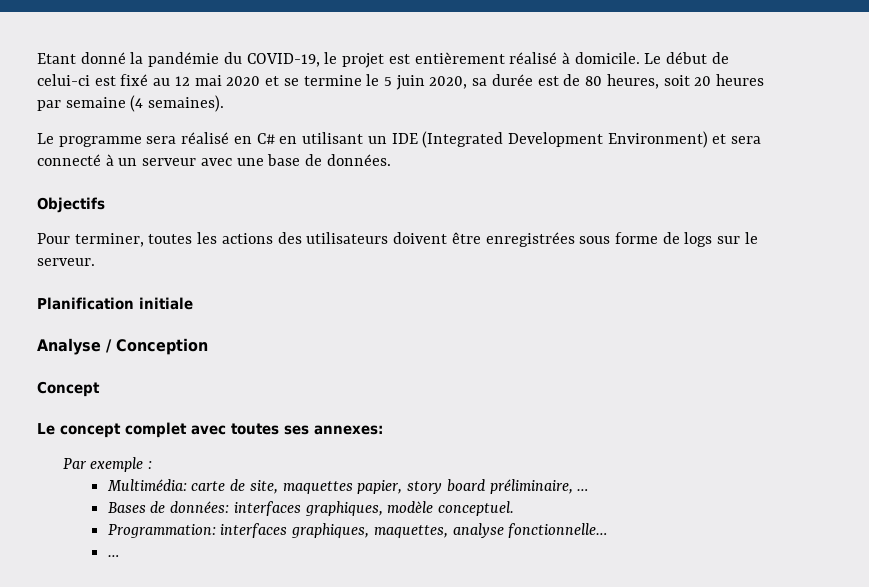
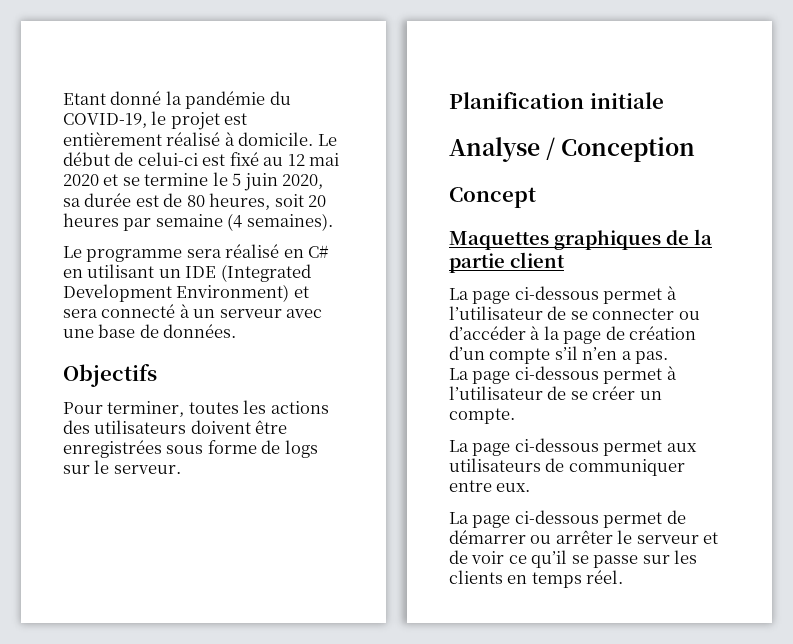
[37,422,383,438] [62,457,153,472] [106,479,589,494] [107,501,515,516] [107,523,608,538] [107,555,119,557] Le concept complet avec toutes ses annexes: // Par exemple : // Multimédia: carte de site, maquettes papier, story board préliminaire, … // Bases de données: interfaces graphiques, modèle conceptuel. // Programmation: interfaces graphiques, maquettes, analyse fonctionnelle… // … -> [449,229,712,250] [449,252,565,273] [449,286,677,304] [449,306,700,320] [449,326,697,344] [449,346,669,364] [449,366,677,384] [449,386,662,400] [449,408,515,424] [449,438,697,456] [449,458,685,476] [449,480,531,492] [449,510,686,528] [449,530,719,544] [449,550,698,568] [449,570,624,588] Maquettes graphiques de la partie client // La page ci-dessous permet à l’utilisateur de se connecter ou d’accéder à la page de création d’un compte s’il n’en a pas. // La page ci-dessous permet à l’utilisateur de se créer un compte. // La page ci-dessous permet aux utilisateurs de communiquer entre eux. // La page ci-dessous permet de démarrer ou arrêter le serveur et de voir ce qu’il se passe sur les clients en temps réel.

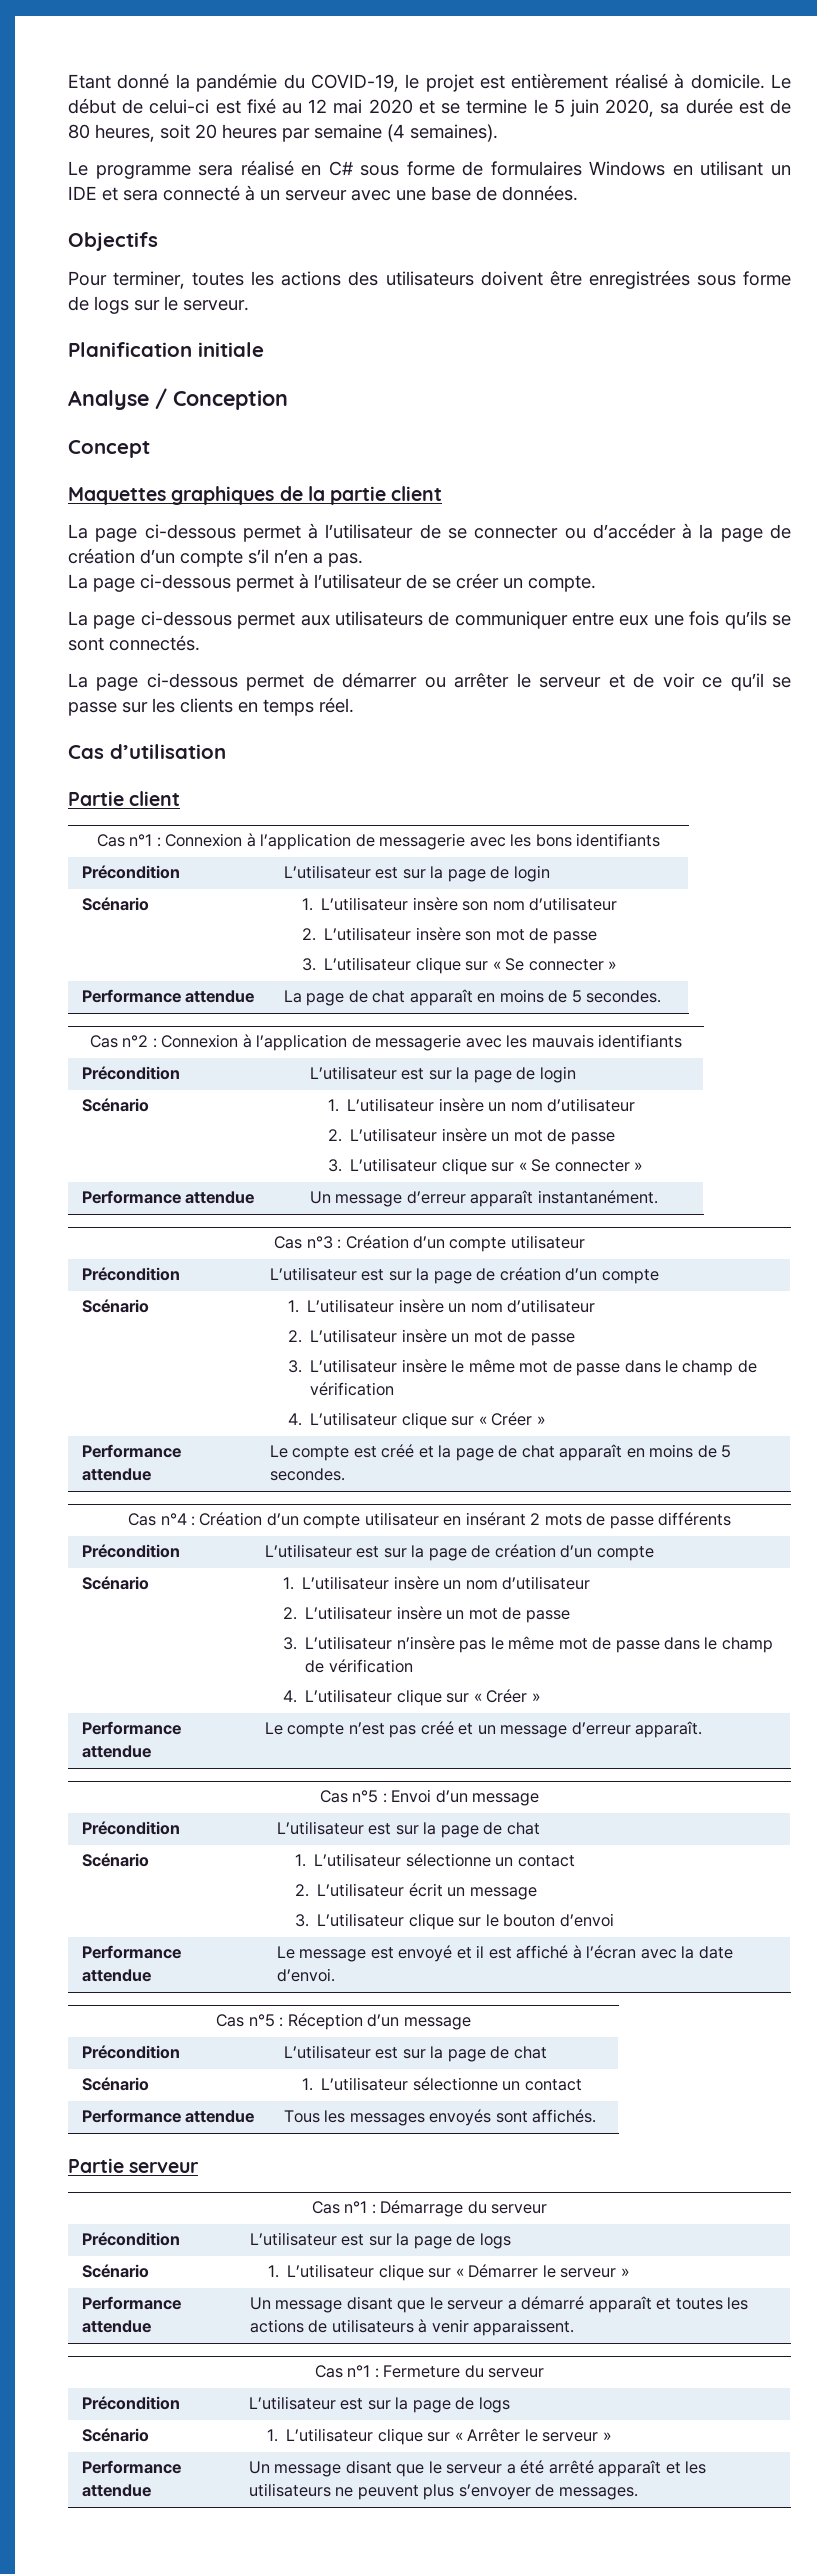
(330, 251) none -> [360,161,666,176] sous forme de formulaires Windows
[220,264,311,282] [63,284,290,302] (Integrated Development Environment) -> (97, 193) none
[496,483,531,492] eux. -> [619,611,791,629] [68,635,200,651] eux une fois qu’ils se sont connectés.
(624, 577) none -> [68,744,226,759] [68,791,181,806] [96,833,661,850] [82,865,181,879] [284,865,550,882] [82,897,150,911] [302,897,618,911] [302,927,597,944] [302,957,617,974] [82,989,255,1003] [284,989,662,1006] [89,1034,683,1051] [82,1066,181,1080] [310,1066,576,1083] [82,1098,150,1112] [328,1098,636,1112] [328,1128,615,1145] [328,1158,643,1175] [82,1190,255,1204] [310,1190,658,1207] [274,1235,585,1252] [82,1267,181,1281] [270,1267,659,1284] [82,1299,150,1313] [288,1299,596,1313] [288,1329,575,1346] [288,1359,757,1376] [310,1382,395,1396] [288,1412,545,1429] [82,1444,182,1458] [82,1468,152,1481] [270,1444,731,1461] [270,1468,346,1481] [128,1512,731,1529] [82,1544,181,1558] [265,1544,654,1561] [82,1576,150,1590] [283,1576,591,1590] [283,1606,570,1623] [283,1636,773,1653] [305,1659,413,1673] [283,1689,540,1706] [82,1721,182,1735] [82,1745,152,1758] [265,1721,703,1738] [319,1789,540,1806] [82,1821,181,1835] [277,1821,540,1838] [82,1853,150,1867] [295,1853,575,1867] [295,1883,537,1900] [295,1913,614,1930] [82,1945,182,1959] [82,1969,152,1982] [277,1945,733,1962] [277,1968,336,1982] [216,2013,471,2030] [82,2045,181,2059] [284,2045,547,2062] [82,2077,150,2091] [302,2077,582,2091] [82,2109,255,2123] [284,2109,597,2126] [68,2158,200,2173] [311,2200,548,2217] [82,2232,181,2246] [250,2232,511,2249] [82,2264,150,2278] [268,2264,629,2281] [82,2296,182,2310] [82,2320,152,2333] [250,2296,749,2313] [250,2319,575,2336] [314,2365,545,2378] [82,2396,181,2410] [249,2396,510,2413] [82,2428,150,2442] [267,2428,611,2445] [82,2460,182,2474] [82,2484,152,2497] [249,2460,707,2477] [249,2483,638,2500] // Cas d’utilisation // Partie client // Cas n°1 : Connexion à l’application de messagerie avec les bons identifiants // Précondition | L’utilisateur est sur la page de login // Scénario | 1. L’utilisateur insère son nom d’utilisateur // 2. L’utilisateur insère son mot de passe // 3. L’utilisateur clique sur « Se connecter » // Performance attendue | La page de chat apparaît en moins de 5 secondes. // Cas n°2 : Connexion à l’application de messagerie avec les mauvais identifiants // Précondition | L’utilisateur est sur la page de login // Scénario | 1. L’utilisateur insère un nom d’utilisateur // 2. L’utilisateur insère un mot de passe // 3. L’utilisateur clique sur « Se connecter » // Performance attendue | Un message d’erreur apparaît instantanément. // Cas n°3 : Création d’un compte utilisateur // Précondition | L’utilisateur est sur la page de création d’un compte // Scénario | 1. L’utilisateur insère un nom d’utilisateur // 2. L’utilisateur insère un mot de passe // 3. L’utilisateur insère le même mot de passe dans le champ de vérification // 4. L’utilisateur clique sur « Créer » // Performance attendue | Le compte est créé et la page de chat apparaît en moins de 5 secondes. // Cas n°4 : Création d’un compte utilisateur en insérant 2 mots de passe différents // Précondition | L’utilisateur est sur la page de création d’un compte // Scénario | 1. L’utilisateur insère un nom d’utilisateur // 2. L’utilisateur insère un mot de passe // 3. L’utilisateur n’insère pas le même mot de passe dans le champ de vérification // 4. L’utilisateur clique sur « Créer » // Performance attendue | Le compte n’est pas créé et un message d’erreur apparaît. // Cas n°5 : Envoi d’un message // Précondition | L’utilisateur est sur la page de chat // Scénario | 1. L’utilisateur sélectionne un contact // 2. L’utilisateur écrit un message // 3. L’utilisateur clique sur le bouton d’envoi // Performance attendue | Le message est envoyé et il est affiché à l’écran avec la date d’envoi. // Cas n°5 : Réception d’un message // Précondition | L’utilisateur est sur la page de chat // Scénario | 1. L’utilisateur sélectionne un contact // Performance attendue | Tous les messages envoyés sont affichés. // Partie serveur // Cas n°1 : Démarrage du serveur // Précondition | L’utilisateur est sur la page de logs // Scénario | 1. L’utilisateur clique sur « Démarrer le serveur » // Performance attendue | Un message disant que le serveur a démarré apparaît et toutes les actions de utilisateurs à venir apparaissent. // Cas n°1 : Fermeture du serveur // Précondition | L’utilisateur est sur la page de logs // Scénario | 1. L’utilisateur clique sur « Arrêter le serveur » // Performance attendue | Un message disant que le serveur a été arrêté apparaît et les utilisateurs ne peuvent plus s’envoyer de messages.

